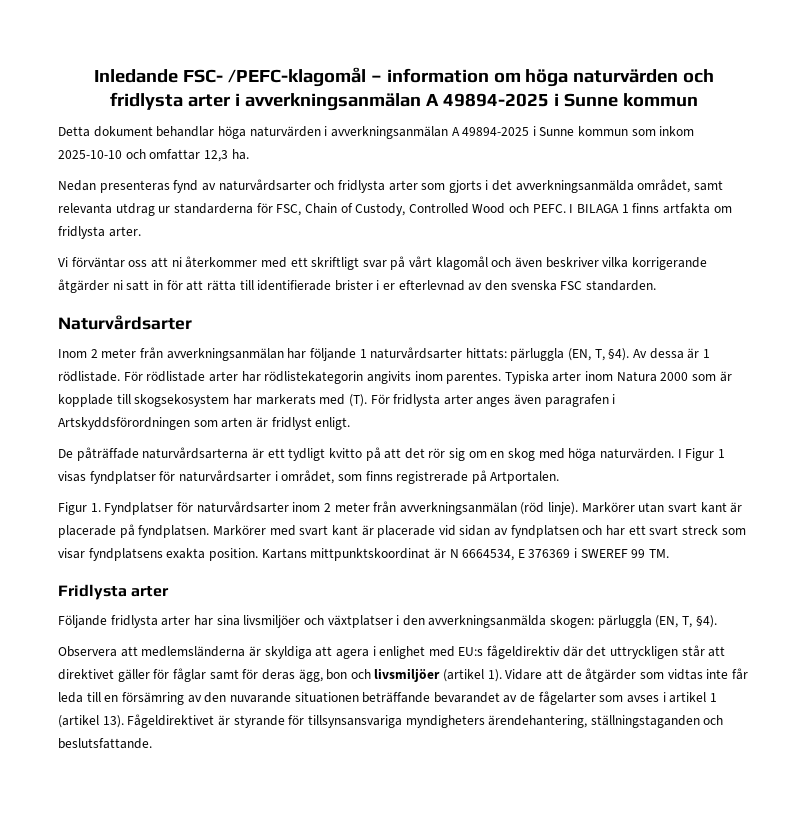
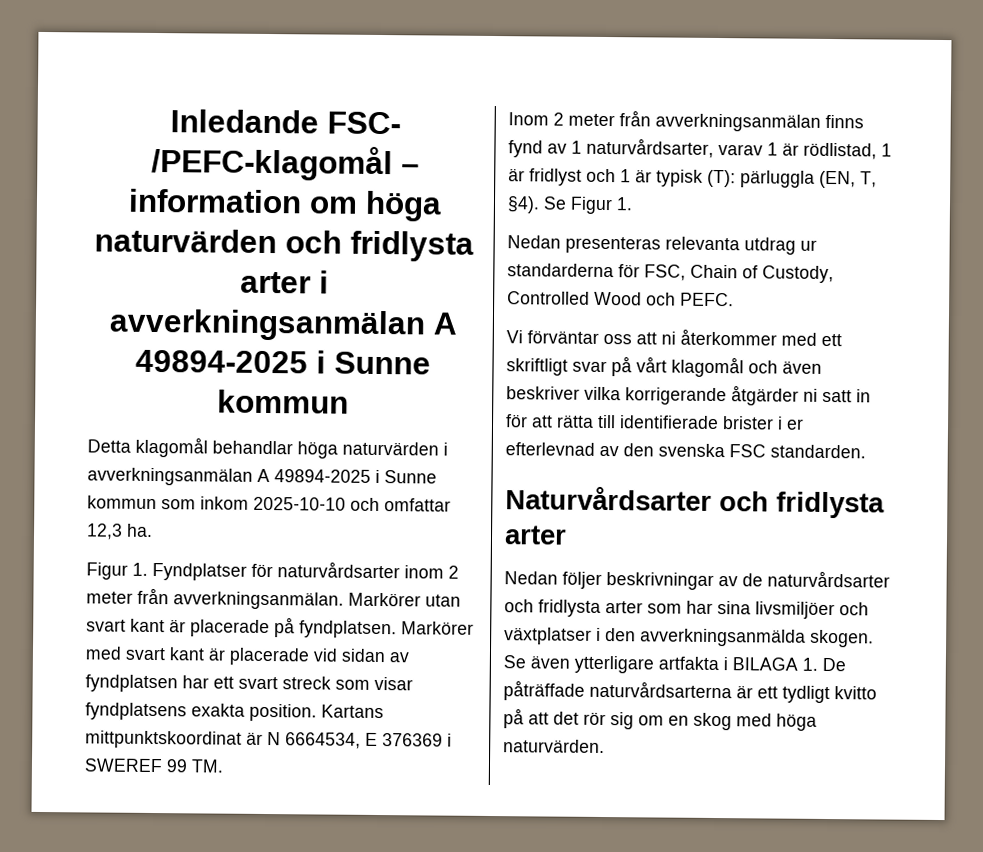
[93,126,153,137] dokument -> [135,436,208,458] klagomål
[58,179,724,193] Nedan presenteras fynd av naturvårdsarter och fridlysta arter som gjorts i det avverkningsanmälda området, samt -> [86,561,459,581] [86,587,461,610] [86,617,474,639] [85,646,409,666] [85,674,413,693] [85,702,384,722] [85,730,452,749] [84,758,224,773] [508,110,864,132] [508,137,892,160] [508,168,877,189] [507,196,633,215] [507,235,661,254] Figur 1. Fyndplatser för naturvårdsarter inom 2 meter från avverkningsanmälan. Markörer utan svart kant är placerade på fyndplatsen. Markörer med svart kant är placerade vid sidan av fyndplatsen har ett svart streck som visar fyndplatsens exakta position. Kartans mittpunktskoordinat är N 6664534, E 376369 i SWEREF 99 TM. // Inom 2 meter från avverkningsanmälan finns fynd av 1 naturvårdsarter, varav 1 är rödlistad, 1 är fridlyst och 1 är typisk (T): pärluggla (EN, T, §4). Se Figur 1. // Nedan presenteras
[569,203,732,214] [58,226,141,239] I BILAGA 1 finns artfakta om fridlysta arter. -> (734, 299) none
[58,347,710,361] [58,371,732,384] [58,394,616,407] [58,417,351,430] // Inom 2 meter från avverkningsanmälan har följande 1 naturvårdsarter hittats: pärluggla (EN, T, §4). Av dessa är 1 rödlistade. För rödlistade arter har rödlistekategorin angivits inom parentes. Typiska arter inom Natura 2000 som är kopplade till skogsekosystem har markerats med (T). För fridlysta arter anges även paragrafen i Artskyddsförordningen som arten är fridlyst enligt. // -> [719,491,885,519] [504,525,567,545] [504,570,890,590] [504,599,869,620] [504,627,874,648] [503,655,818,674] och fridlysta arter // Nedan följer beskrivningar av de naturvårdsarter och fridlysta arter som har sina livsmiljöer och växtplatser i den avverkningsanmälda skogen. Se även ytterligare artfakta i BILAGA 1.
[677,448,725,461] [58,470,560,484] [58,501,743,515] [58,524,746,538] [58,548,670,561] [58,584,170,600] [58,615,717,628] [58,645,726,659] [58,668,748,682] [58,691,717,705] [58,714,724,728] [58,738,152,749] I Figur 1 visas fyndplatser för naturvårdsarter i området, som finns registrerade på Artportalen. // Figur 1. Fyndplatser för naturvårdsarter inom 2 meter från avverkningsanmälan (röd linje). Markörer utan svart kant är placerade på fyndplatsen. Markörer med svart kant är placerade vid sidan av fyndplatsen och har ett svart streck som visar fyndplatsens exakta position. Kartans mittpunktskoordinat är N 6664534, E 376369 i SWEREF 99 TM. // Fridlysta arter // Följande fridlysta arter har sina livsmiljöer och växtplatser i den avverkningsanmälda skogen: pärluggla (EN, T, §4). // Observera att medlemsländerna är skyldiga att agera i enlighet med EU:s fågeldirektiv där det uttryckligen står att direktivet gäller för fåglar samt för deras ägg, bon och livsmiljöer (artikel 1). Vidare att de åtgärder som vidtas inte får leda till en försämring av den nuvarande situationen beträffande bevarandet av de fågelarter som avses i artikel 1 (artikel 13). Fågeldirektivet är styrande för tillsynsansvariga myndigheters ärendehantering, ställningstaganden och beslutsfattande. -> (605, 746) none

